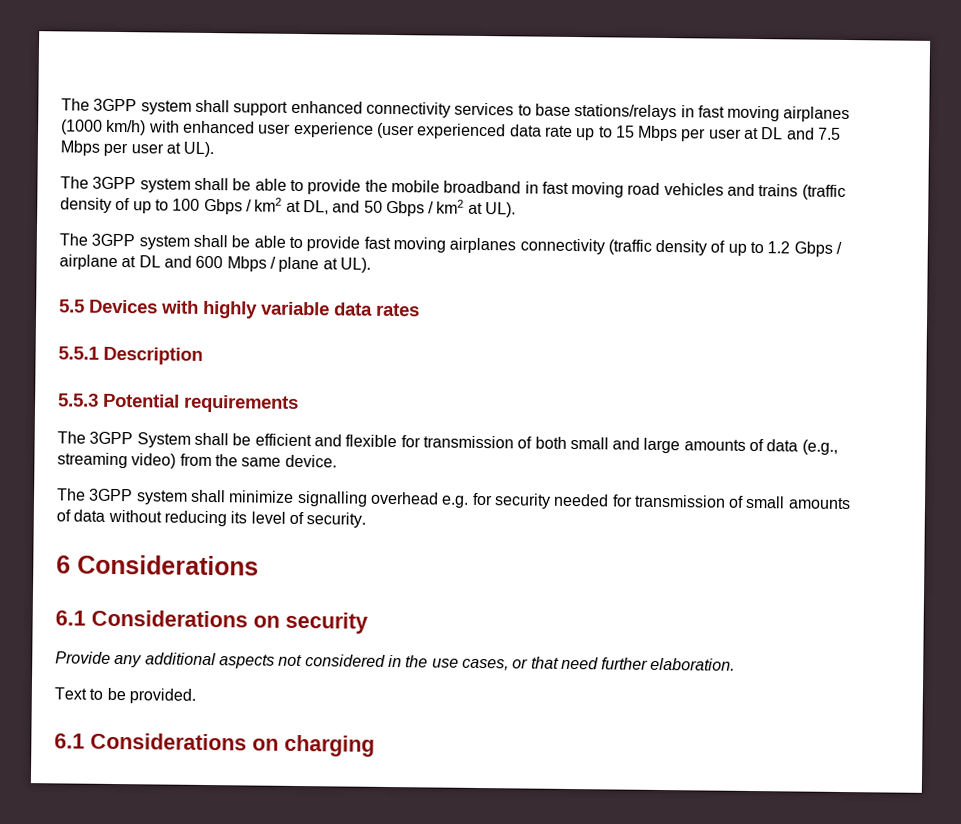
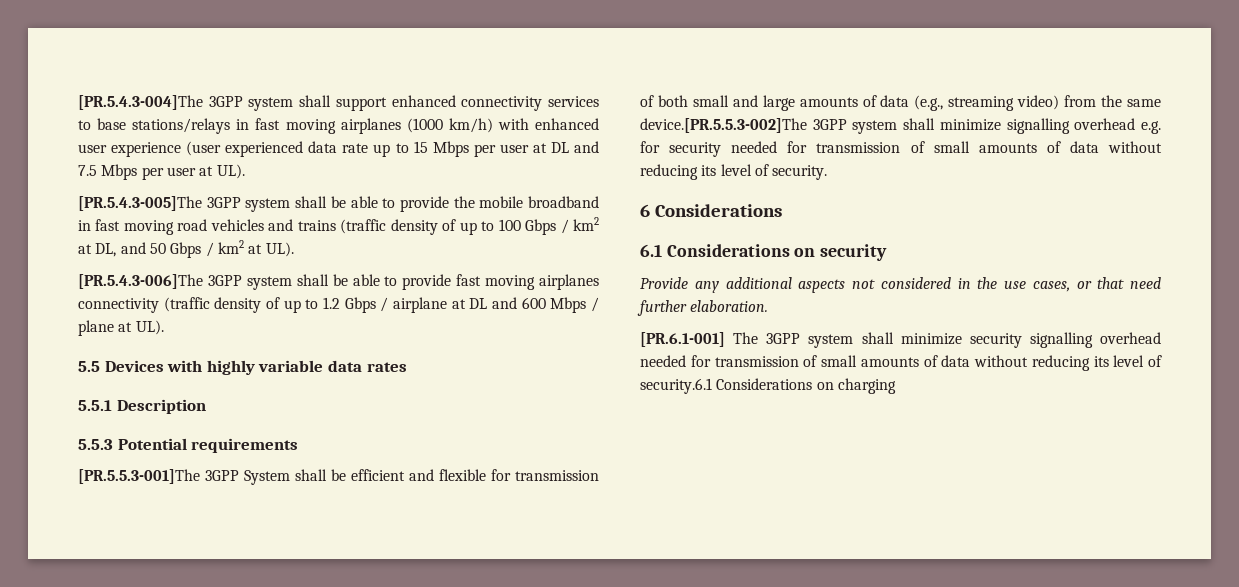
[61,98,90,111] The -> [78,95,203,110] [PR.5.4.3-004]The
[60,176,89,189] The -> [78,196,202,211] [PR.5.4.3-005]The
[59,233,88,246] The -> [78,274,203,289] [PR.5.4.3-006]The
[57,431,86,444] The -> [78,469,200,484] [PR.5.5.3-001]The
[284,454,337,468] [57,488,86,501] device. // The -> [640,118,807,133] device.[PR.5.5.3-002]The
[54,687,196,704] [54,733,85,749] Text to be provided. // 6.1 -> [640,332,1161,348] [640,355,1162,371] [640,378,712,394] [PR.6.1-001] The 3GPP system shall minimize security signalling overhead needed for transmission of small amounts of data without reducing its level of security.6.1

